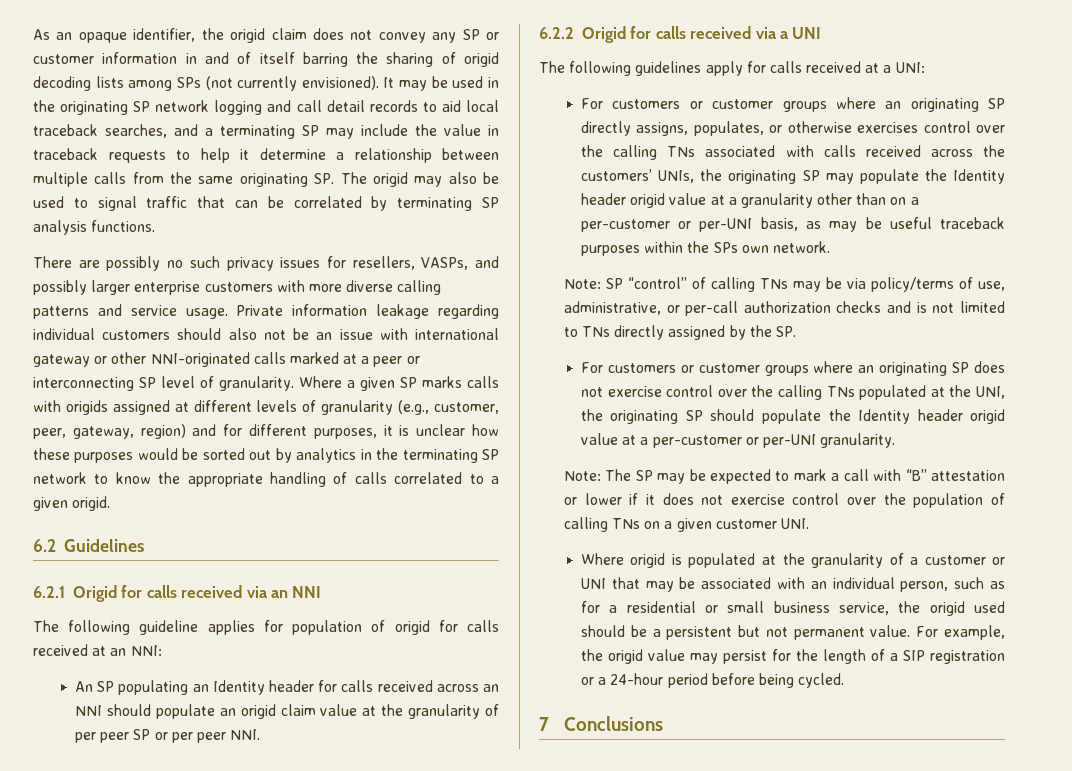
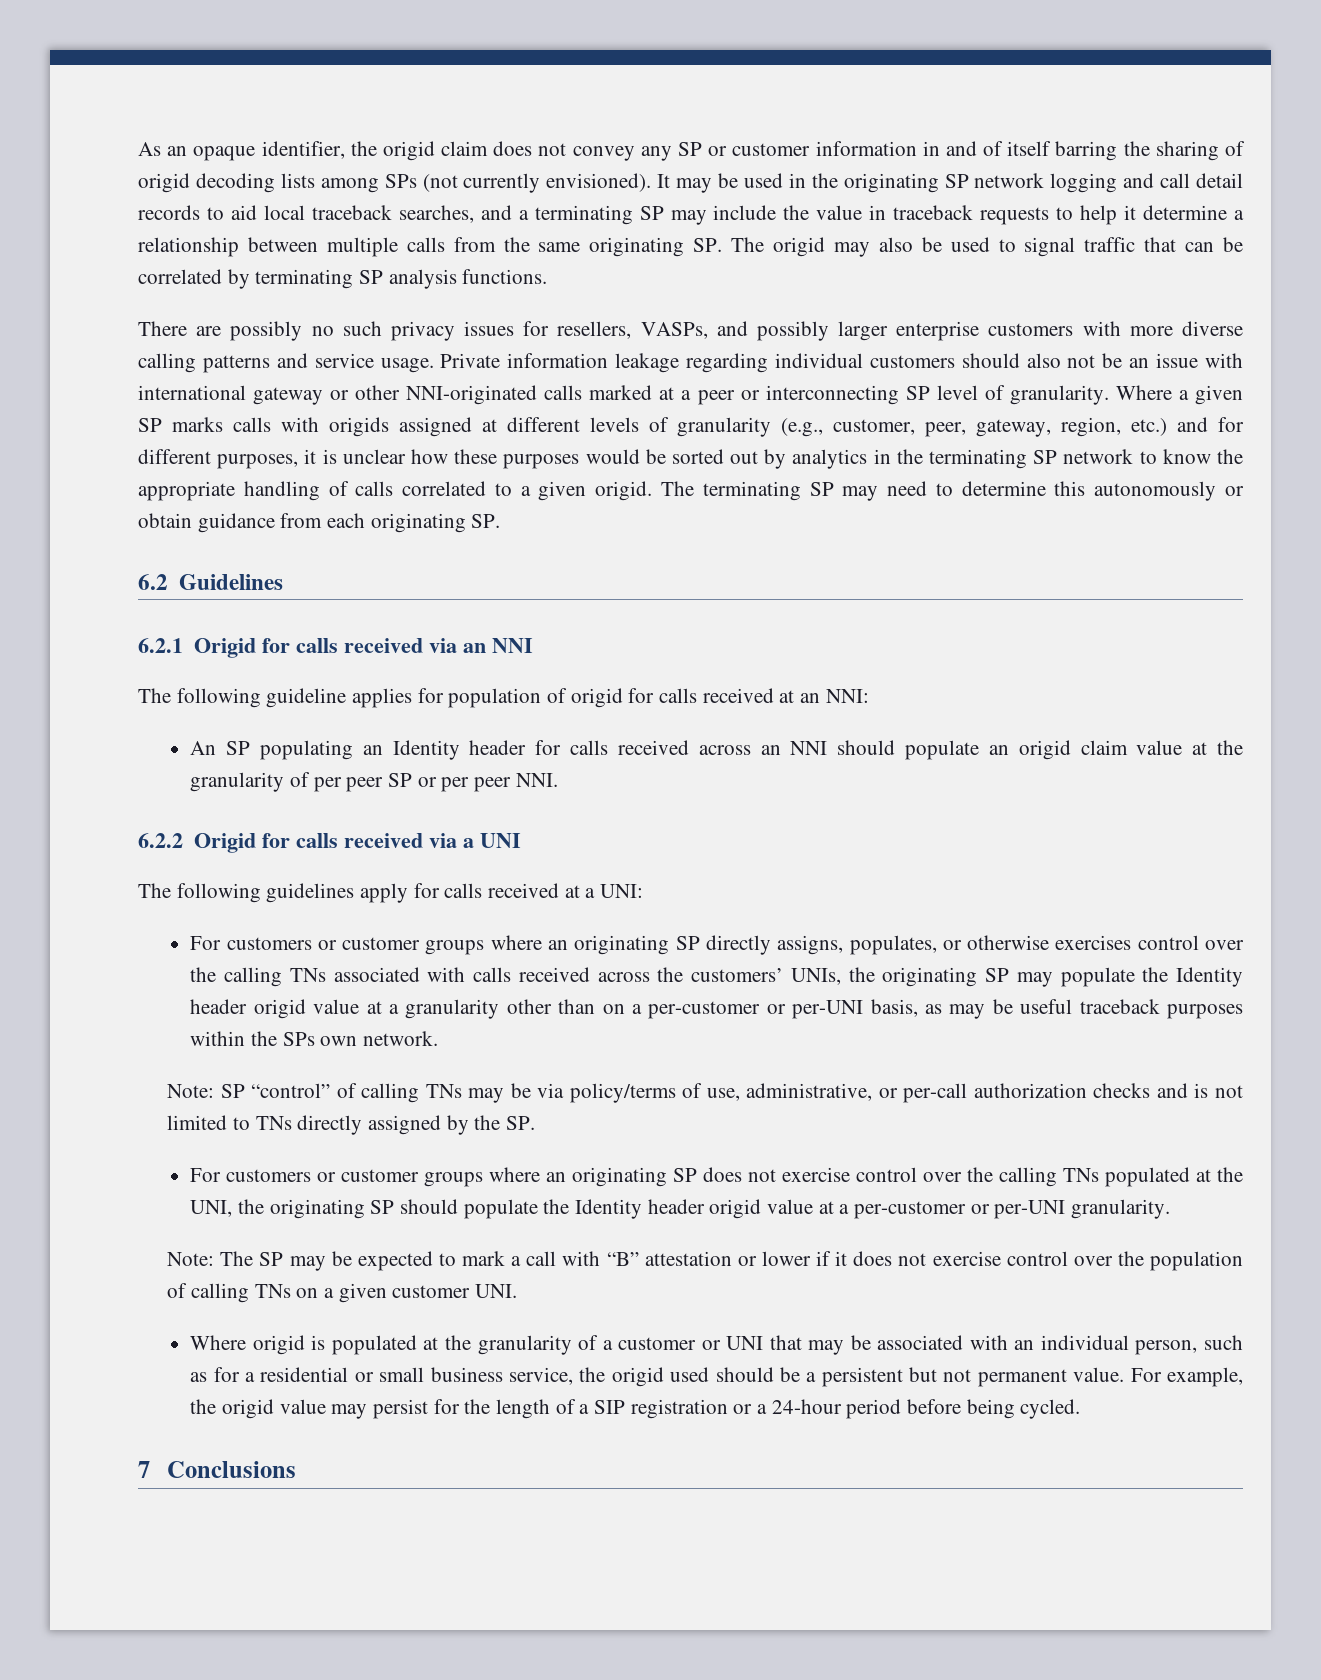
[140,424,186,439] region) -> [1061,417,1167,437] region, etc.)
(111, 503) none -> [661,481,1245,501] [138,513,501,533] The terminating SP may need to determine this autonomously or obtain guidance from each originating SP.

